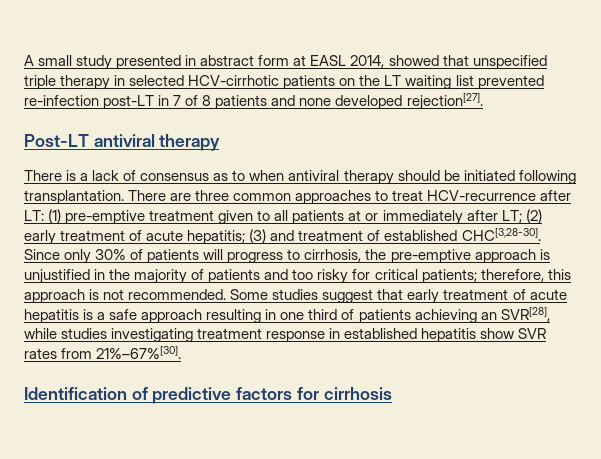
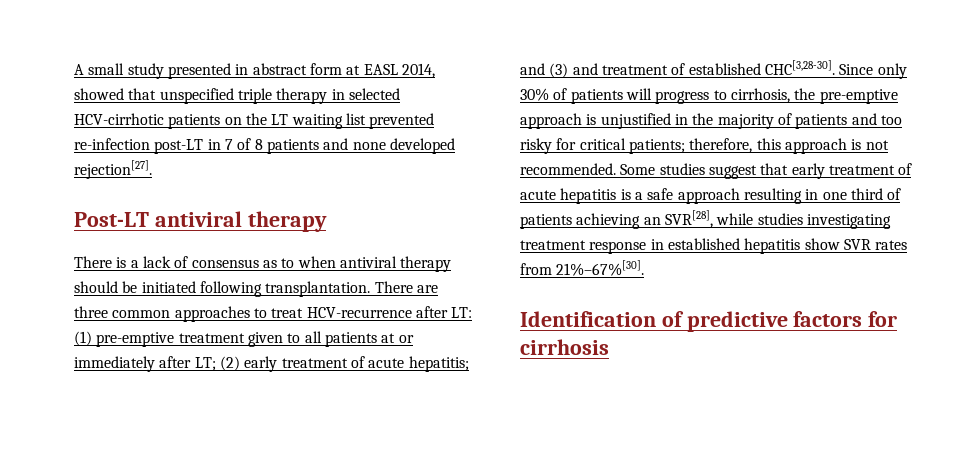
(246, 237) none -> [520,63,545,75] and

